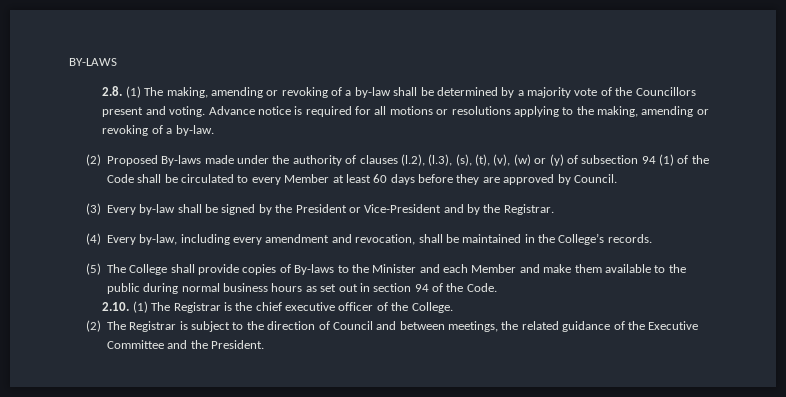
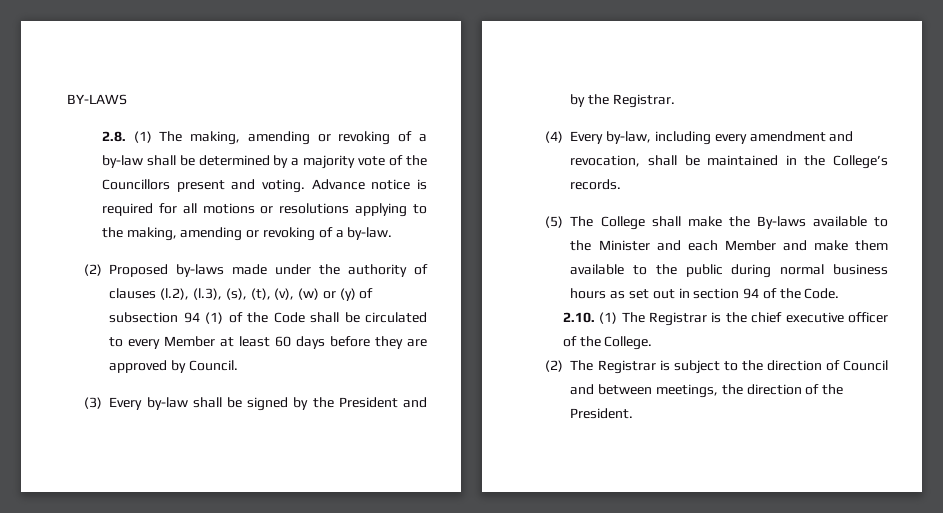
[161,155,202,166] By-laws -> [176,264,225,277] by-laws
[348,204,442,213] or Vice-President -> (398, 402) none
[198,264,335,275] provide copies of By-laws -> [687,216,867,229] make the By-laws available
[521,321,699,332] [106,340,188,349] related guidance of the Executive Committee and -> [746,384,820,395] direction of

